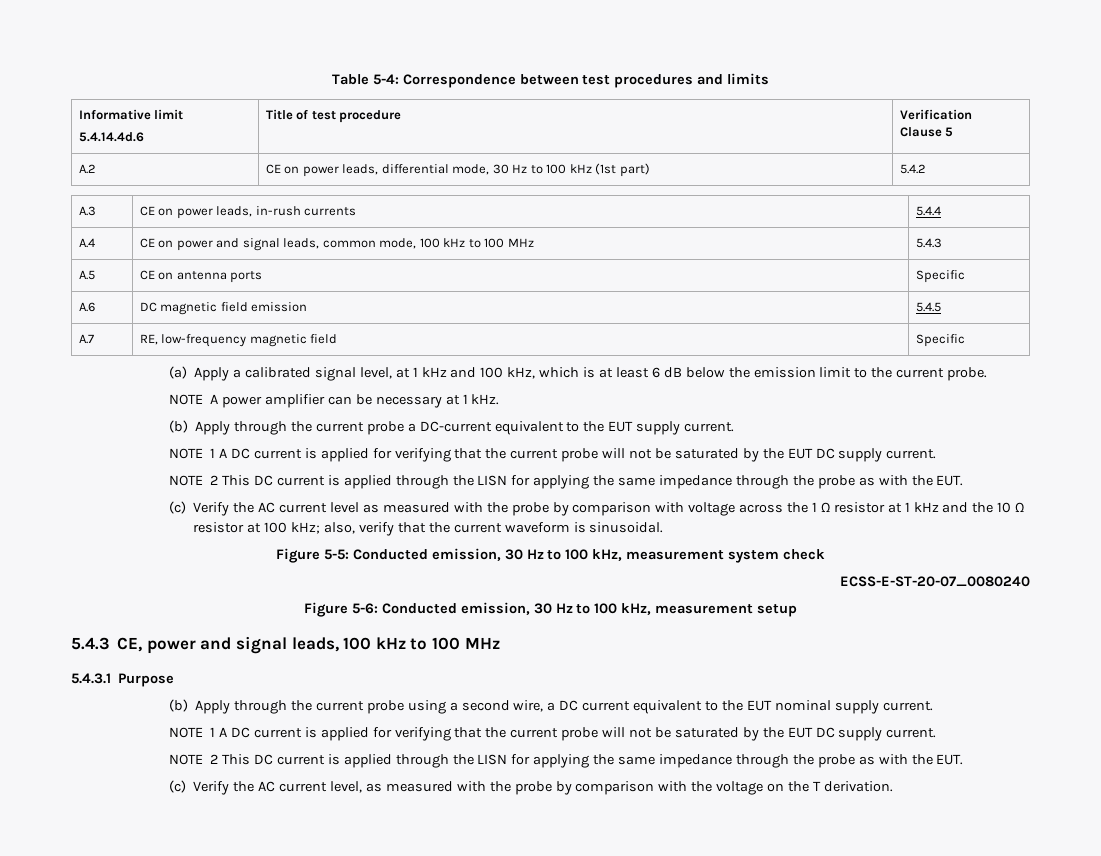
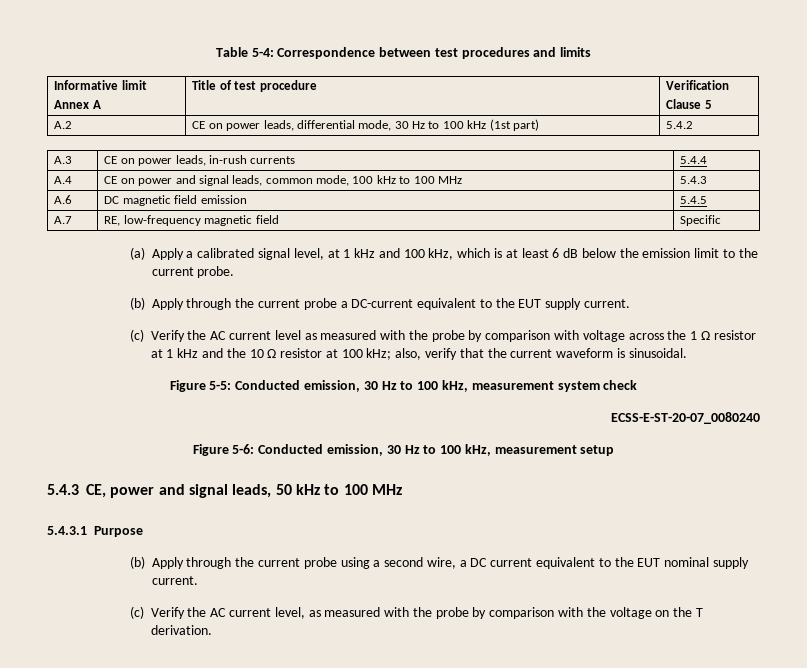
[78,132,144,142] 5.4.14.4d.6 -> [54,100,101,109] Annex A
[78,270,95,280] [139,270,263,283] [915,270,965,283] // A.5 | CE on antenna ports | Specific -> (708, 180) none
[168,394,500,408] // NOTE A power amplifier can be necessary at 1 kHz. -> (235, 272) none
[168,448,937,462] [168,475,964,489] // NOTE 1 A DC current is applied for verifying that the current probe will not be saturated by the EUT DC supply current. // NOTE 2 This DC current is applied through the LISN for applying the same impedance through the probe as with the EUT. -> (631, 303) none
[343,637,372,650] 100 -> [275,484,292,495] 50
[168,727,937,741] [168,754,964,768] // NOTE 1 A DC current is applied for verifying that the current probe will not be saturated by the EUT DC supply current. // NOTE 2 This DC current is applied through the LISN for applying the same impedance through the probe as with the EUT. -> (198, 580) none

